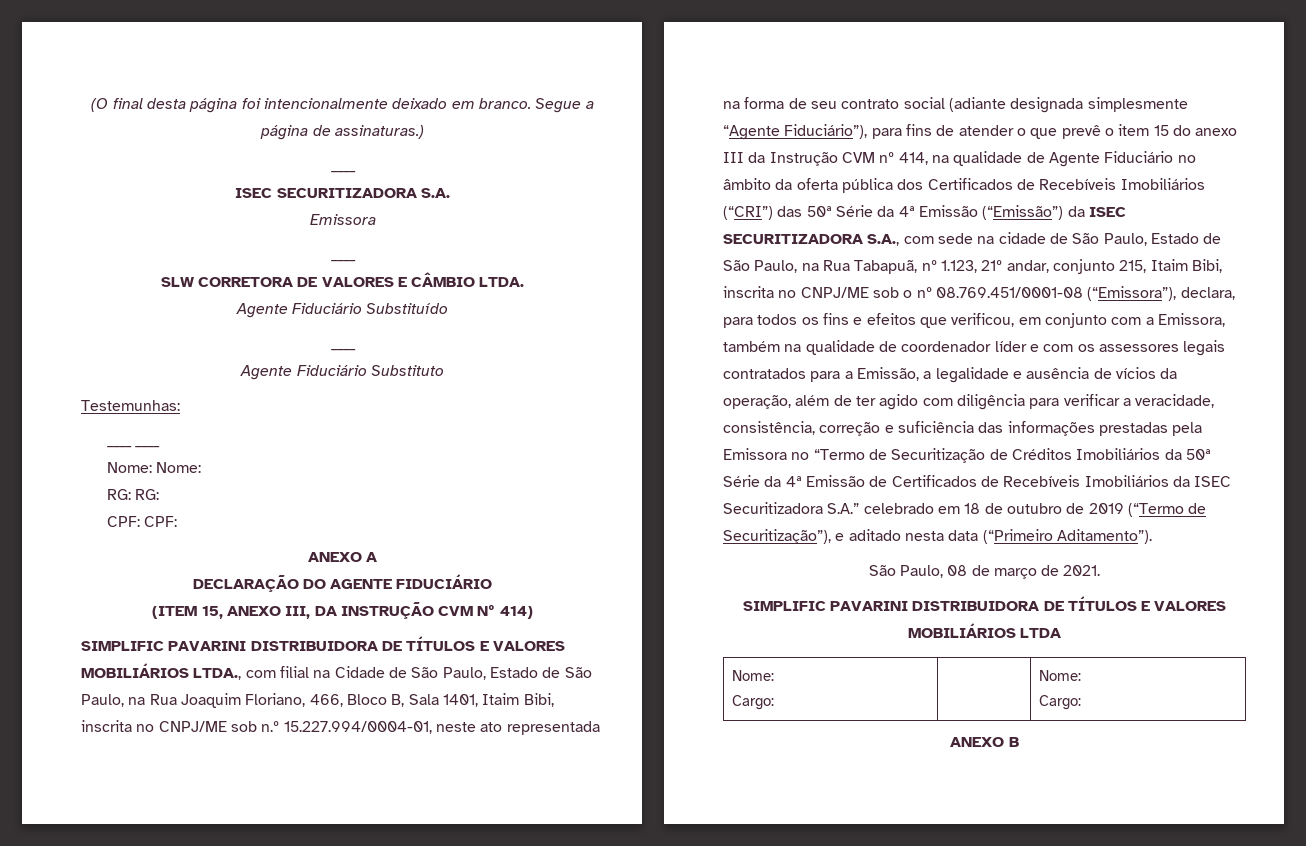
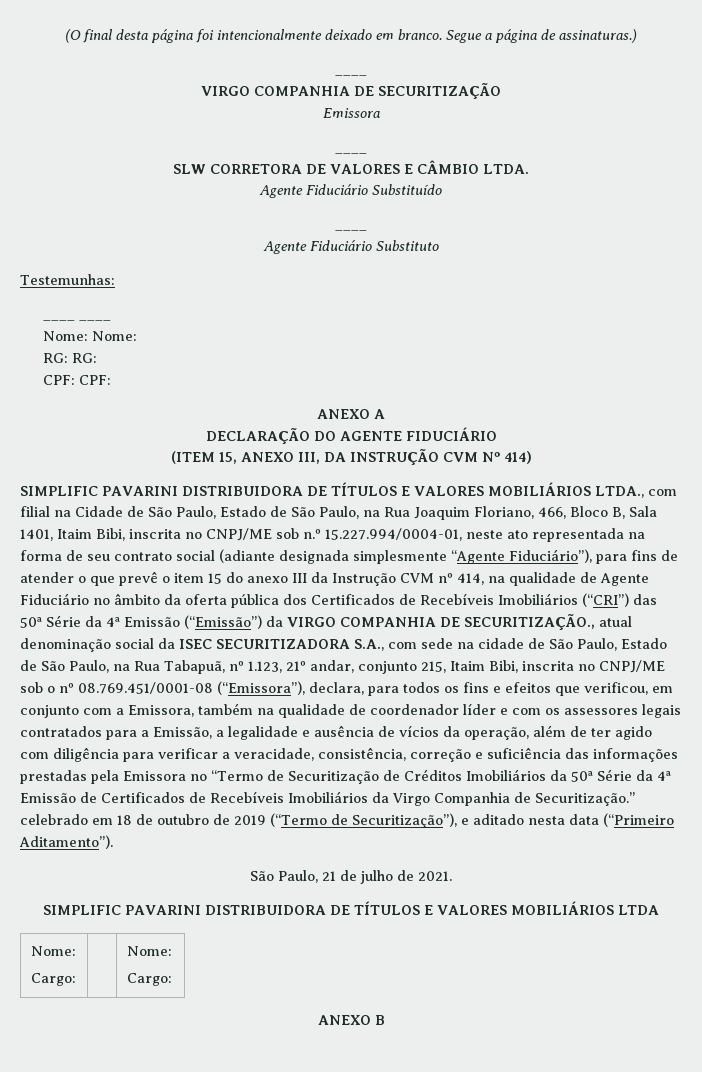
[235,188,450,198] ISEC SECURITIZADORA S.A. -> [201,83,501,99] VIRGO COMPANHIA DE SECURITIZAÇÃO
(1085, 211) none -> [287,614,632,630] [20,638,175,652] VIRGO COMPANHIA DE SECURITIZAÇÃO., atual denominação social da
[1194,476,1232,487] [723,502,860,514] ISEC Securitizadora S.A.” -> [392,792,635,806] Virgo Companhia de Securitização.”
[947,565,1037,579] 08 de março -> [322,870,393,884] 21 de julho

